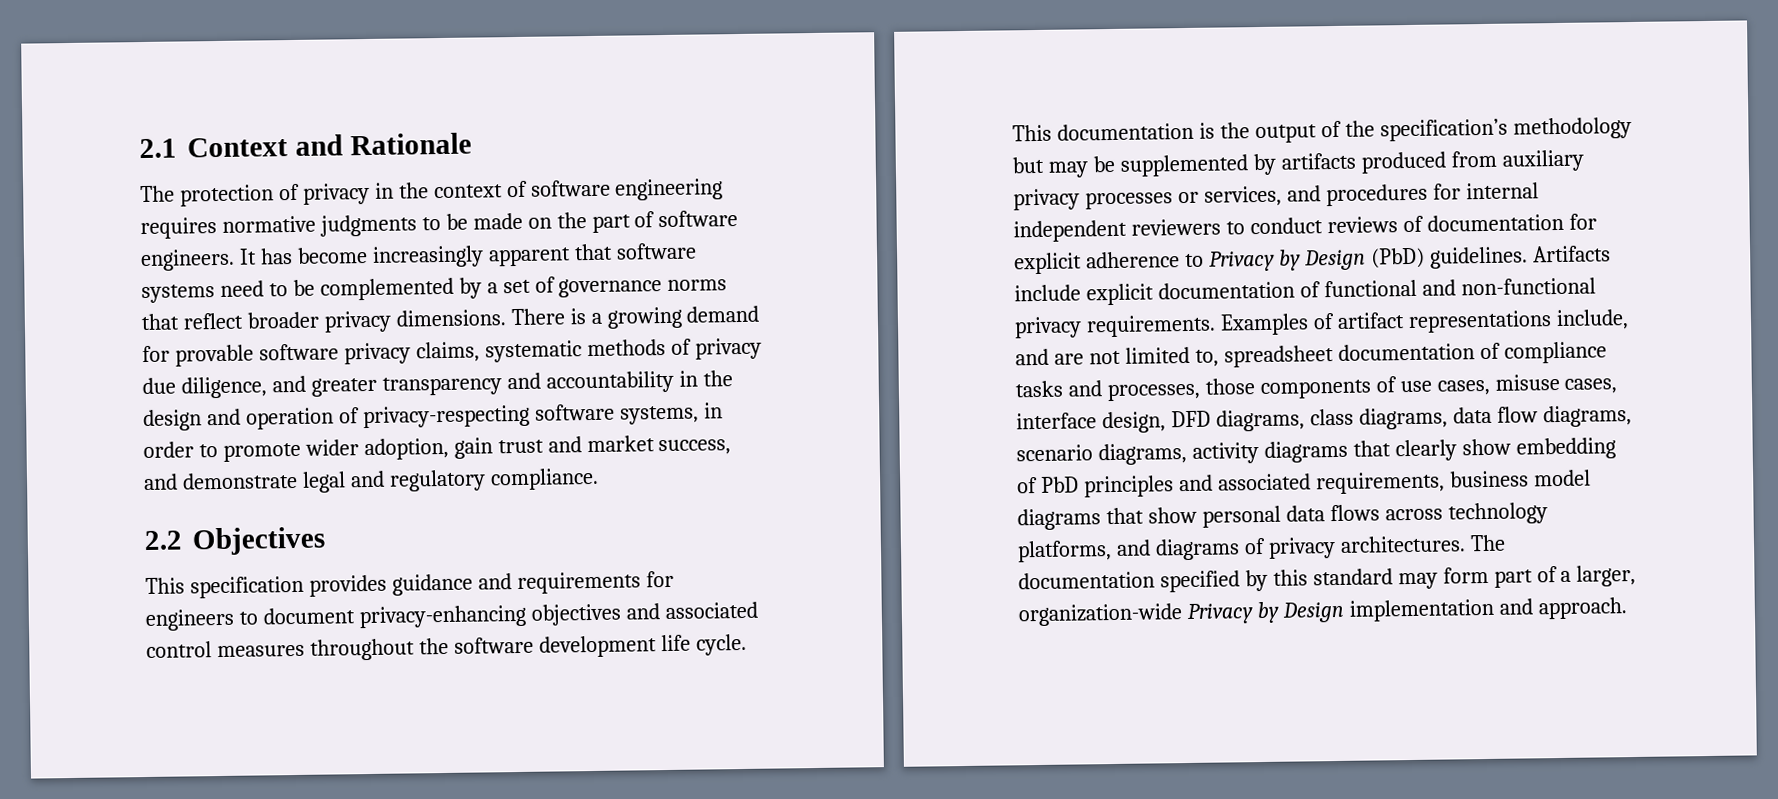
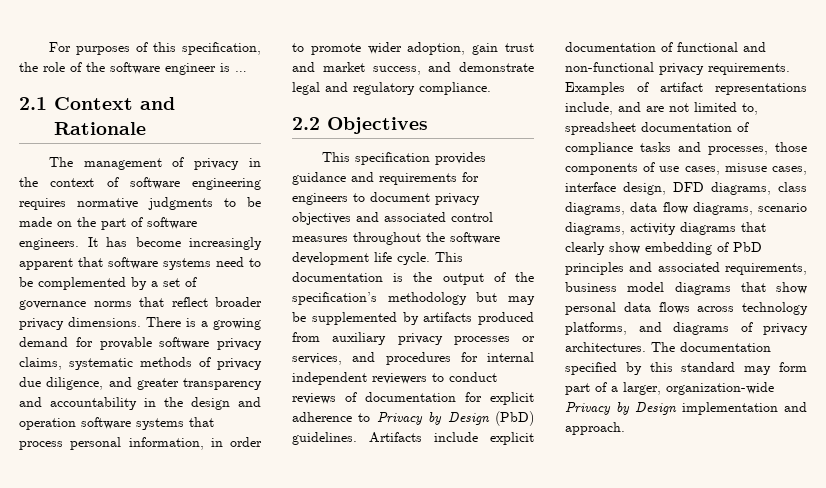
(139, 148) none -> [48,42,261,55] [19,62,247,75] For purposes of this specification, the role of the software engineer is … //
[179,184,274,207] protection -> [83,158,162,170] management
[338,403,699,429] of privacy-respecting software systems, -> [81,417,214,430] [19,437,204,450] software systems that process personal information,
[358,604,527,629] privacy-enhancing -> [435,193,480,205] privacy

